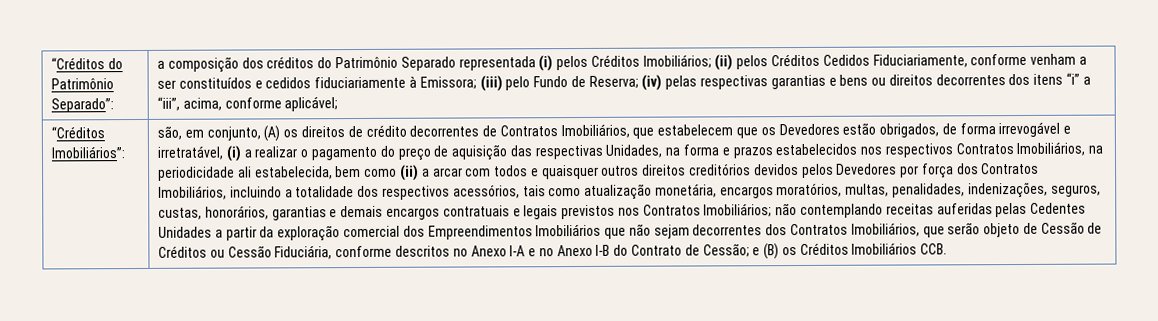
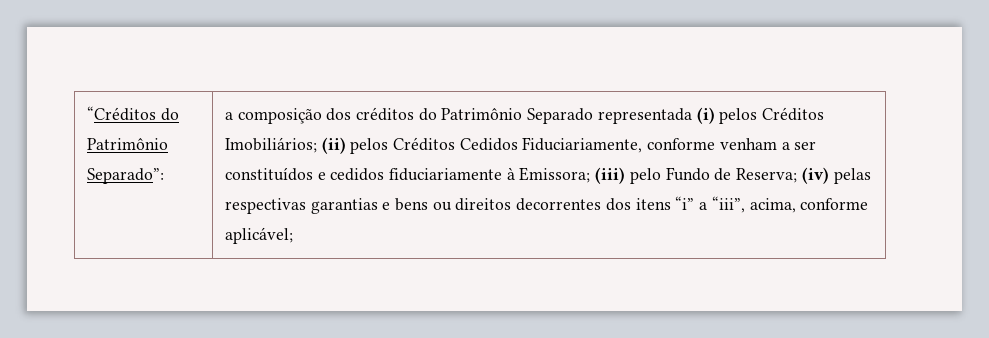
[51,126,106,139] [51,146,126,159] [157,121,1072,142] [157,141,1104,162] [158,162,1040,181] [158,181,1101,200] [158,202,1087,221] [158,221,1103,242] [158,242,948,260] // “Créditos Imobiliários”: | são, em conjunto, (A) os direitos de crédito decorrentes de Contratos Imobiliários, que estabelecem que os Devedores estão obrigados, de forma irrevogável e irretratável, (i) a realizar o pagamento do preço de aquisição das respectivas Unidades, na forma e prazos estabelecidos nos respectivos Contratos Imobiliários, na periodicidade ali estabelecida, bem como (ii) a arcar com todos e quaisquer outros direitos creditórios devidos pelos Devedores por força dos Contratos Imobiliários, incluindo a totalidade dos respectivos acessórios, tais como atualização monetária, encargos moratórios, multas, penalidades, indenizações, seguros, custas, honorários, garantias e demais encargos contratuais e legais previstos nos Contratos Imobiliários; não contemplando receitas auferidas pelas Cedentes Unidades a partir da exploração comercial dos Empreendimentos Imobiliários que não sejam decorrentes dos Contratos Imobiliários, que serão objeto de Cessão de Créditos ou Cessão Fiduciária, conforme descritos no Anexo I-A e no Anexo I-B do Contrato de Cessão; e (B) os Créditos Imobiliários CCB. -> (293, 235) none

